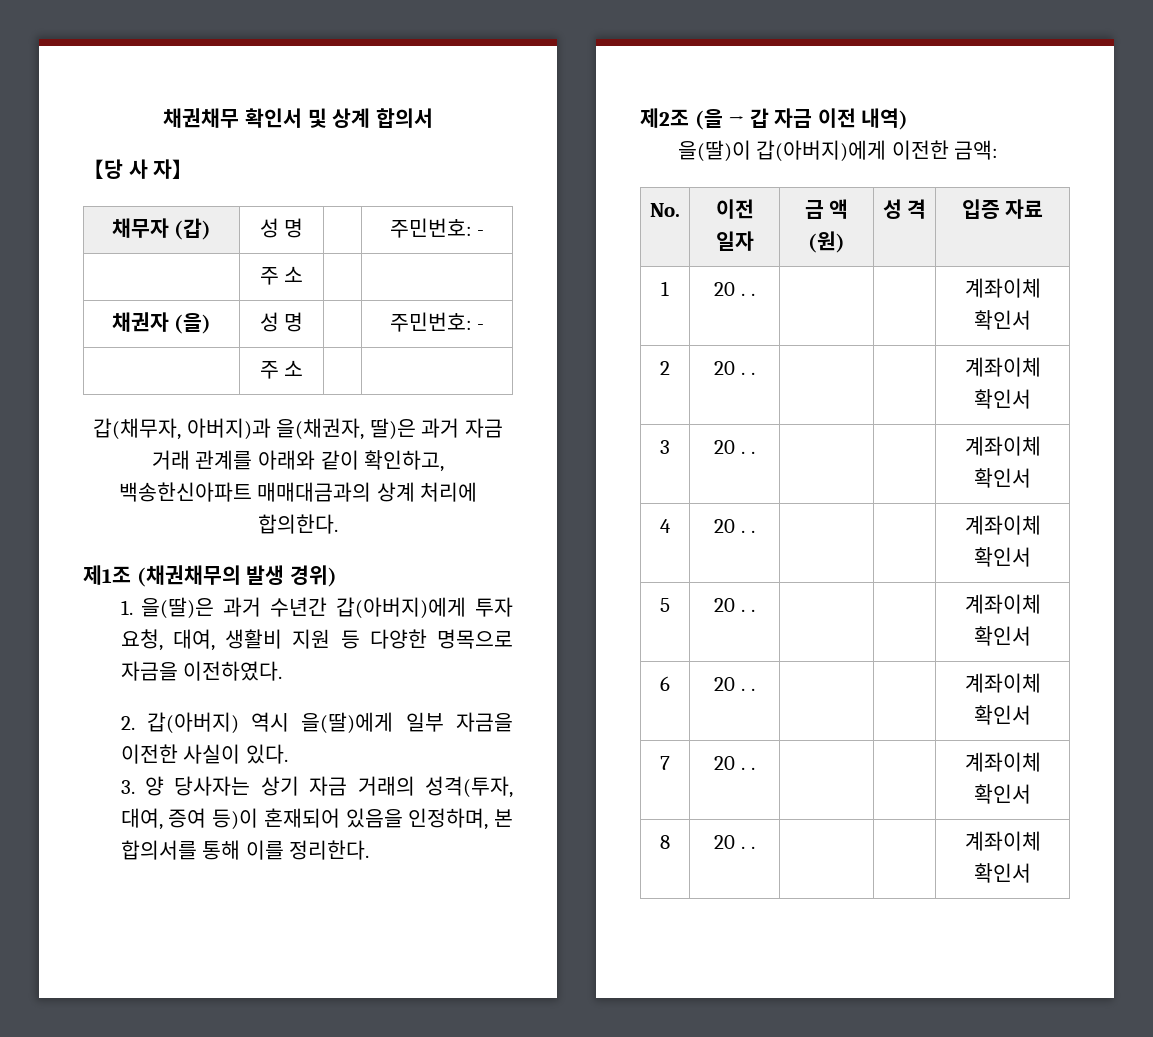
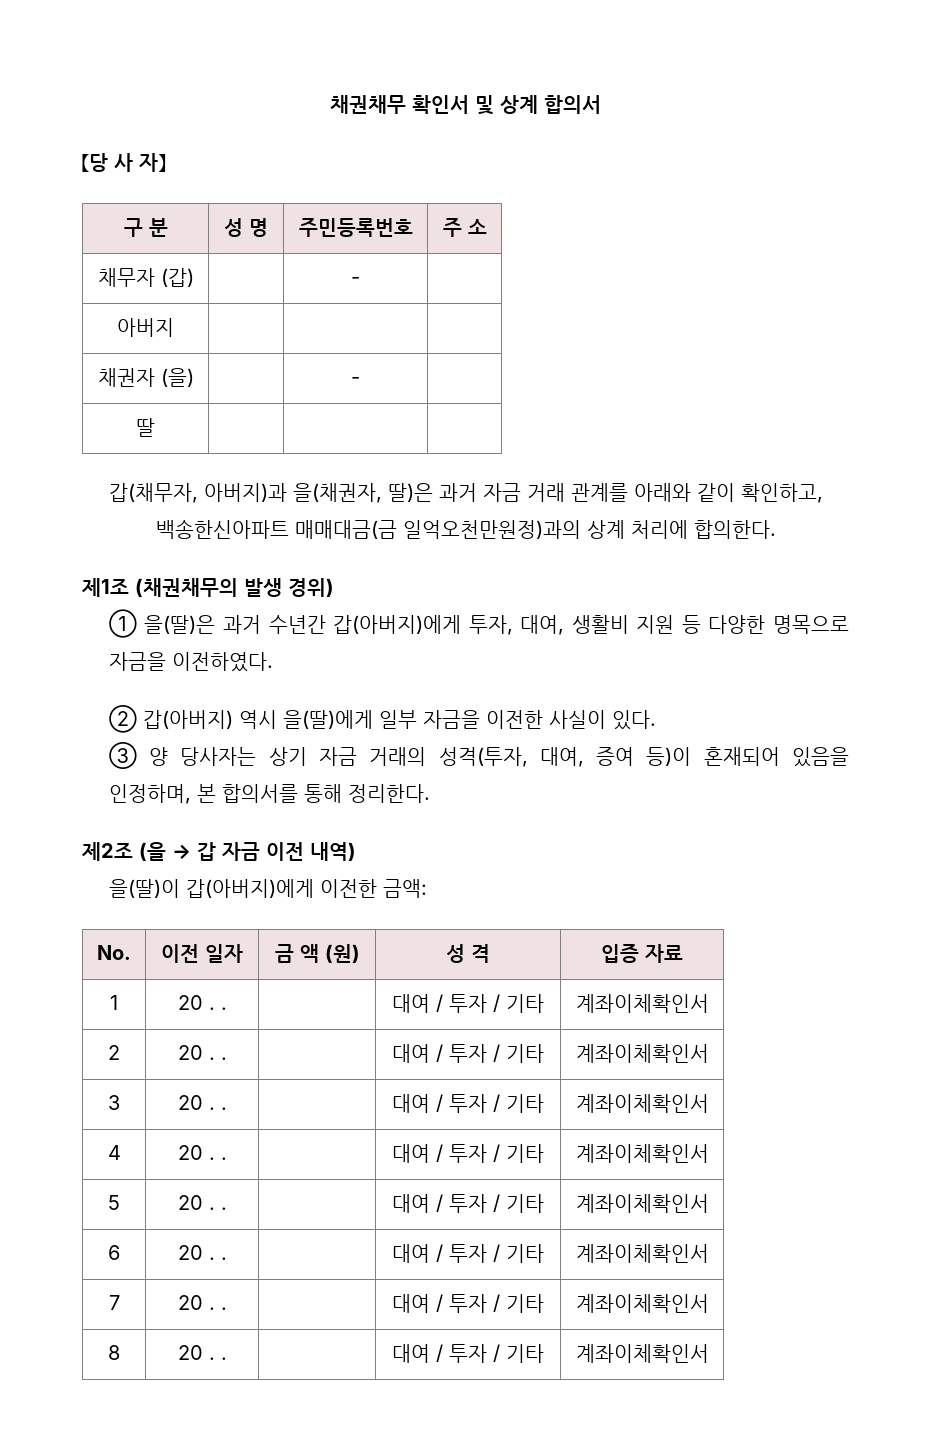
[111,218,212,240] [259,218,304,238] [389,218,485,238] [259,266,304,285] [111,312,212,334] [259,312,304,332] [389,312,485,332] [259,360,304,379] 채무자 (갑) | 성 명 | | 주민번호: - // | 주 소 | | // 채권자 (을) | 성 명 | | 주민번호: - // | 주 소 -> [123,218,168,237] [224,218,268,237] [298,218,413,237] [442,218,487,237] [97,268,194,287] [351,277,360,284] [117,318,174,337] [97,368,194,387] [351,377,360,384] [136,418,155,437] 구 분 | 성 명 | 주민등록번호 | 주 소 // 채무자 (갑) | | - | // 아버지 | | | // 채권자 (을) | | - | // 딸 |
[257,482,372,502] 매매대금과의 -> [294,520,581,539] 매매대금(금 일억오천만원정)과의
[120,600,133,615] 1. -> [108,609,137,638] ①
[475,597,513,617] [120,629,163,651] 투자 요청, -> [468,615,513,635] 투자,
[120,716,135,730] 2. -> [108,705,137,733] ②
[120,780,135,794] 3. -> [108,742,137,769] ③
[245,840,284,860] 이를 -> (342, 793) none
[964,278,1041,298] [974,310,1031,330] [660,361,670,375] [714,361,755,375] [964,357,1041,377] [974,389,1031,409] [660,440,670,454] [714,440,755,454] [964,436,1041,456] [974,468,1031,488] [660,519,671,533] [714,519,755,533] [964,515,1041,535] [974,547,1031,567] [660,598,670,612] [714,598,755,612] [964,594,1041,614] [974,626,1031,646] [660,676,670,691] [714,677,755,691] [964,673,1041,693] [974,705,1031,725] [660,756,670,770] [714,756,755,770] [964,752,1041,772] [974,784,1031,804] [660,835,670,849] [714,835,755,849] [964,831,1041,851] [974,863,1031,883] | 계좌이체 확인서 // 2 | 20 . . | | | 계좌이체 확인서 // 3 | 20 . . | | | 계좌이체 확인서 // 4 | 20 . . | | | 계좌이체 확인서 // 5 | 20 . . | | | 계좌이체 확인서 // 6 | 20 . . | | | 계좌이체 확인서 // 7 | 20 . . | | | 계좌이체 확인서 // 8 | 20 . . | | | 계좌이체 확인서 -> [392,994,544,1013] [575,994,709,1013] [108,1045,120,1060] [177,1045,227,1060] [392,1044,544,1063] [575,1044,709,1063] [108,1095,120,1110] [177,1095,227,1110] [392,1094,544,1113] [575,1094,709,1113] [107,1145,121,1160] [177,1145,227,1160] [392,1144,544,1163] [575,1144,709,1163] [108,1195,120,1210] [177,1195,227,1210] [392,1194,544,1213] [575,1194,709,1213] [108,1245,120,1260] [177,1245,227,1260] [392,1244,544,1263] [575,1244,709,1263] [108,1295,120,1310] [177,1295,227,1310] [392,1294,544,1313] [575,1294,709,1313] [108,1345,120,1360] [177,1345,227,1360] [392,1344,544,1363] [575,1344,709,1363] 대여 / 투자 / 기타 | 계좌이체확인서 // 2 | 20 . . | | 대여 / 투자 / 기타 | 계좌이체확인서 // 3 | 20 . . | | 대여 / 투자 / 기타 | 계좌이체확인서 // 4 | 20 . . | | 대여 / 투자 / 기타 | 계좌이체확인서 // 5 | 20 . . | | 대여 / 투자 / 기타 | 계좌이체확인서 // 6 | 20 . . | | 대여 / 투자 / 기타 | 계좌이체확인서 // 7 | 20 . . | | 대여 / 투자 / 기타 | 계좌이체확인서 // 8 | 20 . . | | 대여 / 투자 / 기타 | 계좌이체확인서

